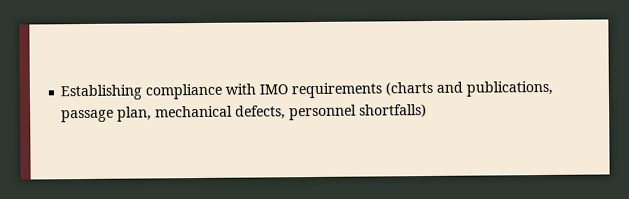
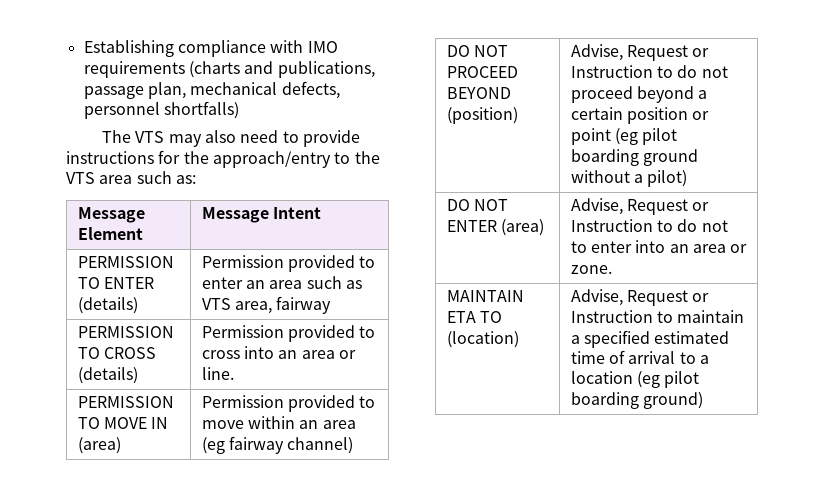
(428, 111) none -> [102,130,361,147] [66,150,380,168] [66,171,196,184] [77,207,145,223] [77,227,143,240] [201,207,321,223] [77,256,174,268] [77,277,154,289] [77,297,138,314] [201,255,376,272] [201,276,362,289] [201,296,332,314] [77,326,174,338] [77,347,156,359] [77,367,138,384] [201,325,376,342] [201,346,356,359] [201,367,234,380] [77,396,174,408] [77,417,169,429] [77,437,121,454] [201,395,376,412] [201,416,356,429] [201,436,354,454] [446,45,508,57] [446,66,518,78] [446,87,511,99] [446,107,518,124] [570,44,710,61] [570,65,728,78] [570,86,708,103] [570,107,710,124] [570,128,678,145] [570,149,698,166] [570,170,688,187] [446,199,508,211] [446,219,544,236] [570,198,710,215] [570,219,728,232] [570,240,748,253] [570,265,612,274] [446,290,524,302] [446,311,502,323] [446,331,519,348] [570,289,710,306] [570,310,745,323] [570,330,730,348] [570,350,709,364] [570,371,700,388] [570,392,703,409] // The VTS may also need to provide instructions for the approach/entry to the VTS area such as: // Message Element | Message Intent // PERMISSION TO ENTER (details) | Permission provided to enter an area such as VTS area, fairway // PERMISSION TO CROSS (details) | Permission provided to cross into an area or line. // PERMISSION TO MOVE IN (area) | Permission provided to move within an area (eg fairway channel) // DO NOT PROCEED BEYOND (position) | Advise, Request or Instruction to do not proceed beyond a certain position or point (eg pilot boarding ground without a pilot) // DO NOT ENTER (area) | Advise, Request or Instruction to do not to enter into an area or zone. // MAINTAIN ETA TO (location) | Advise, Request or Instruction to maintain a specified estimated time of arrival to a location (eg pilot boarding ground)

